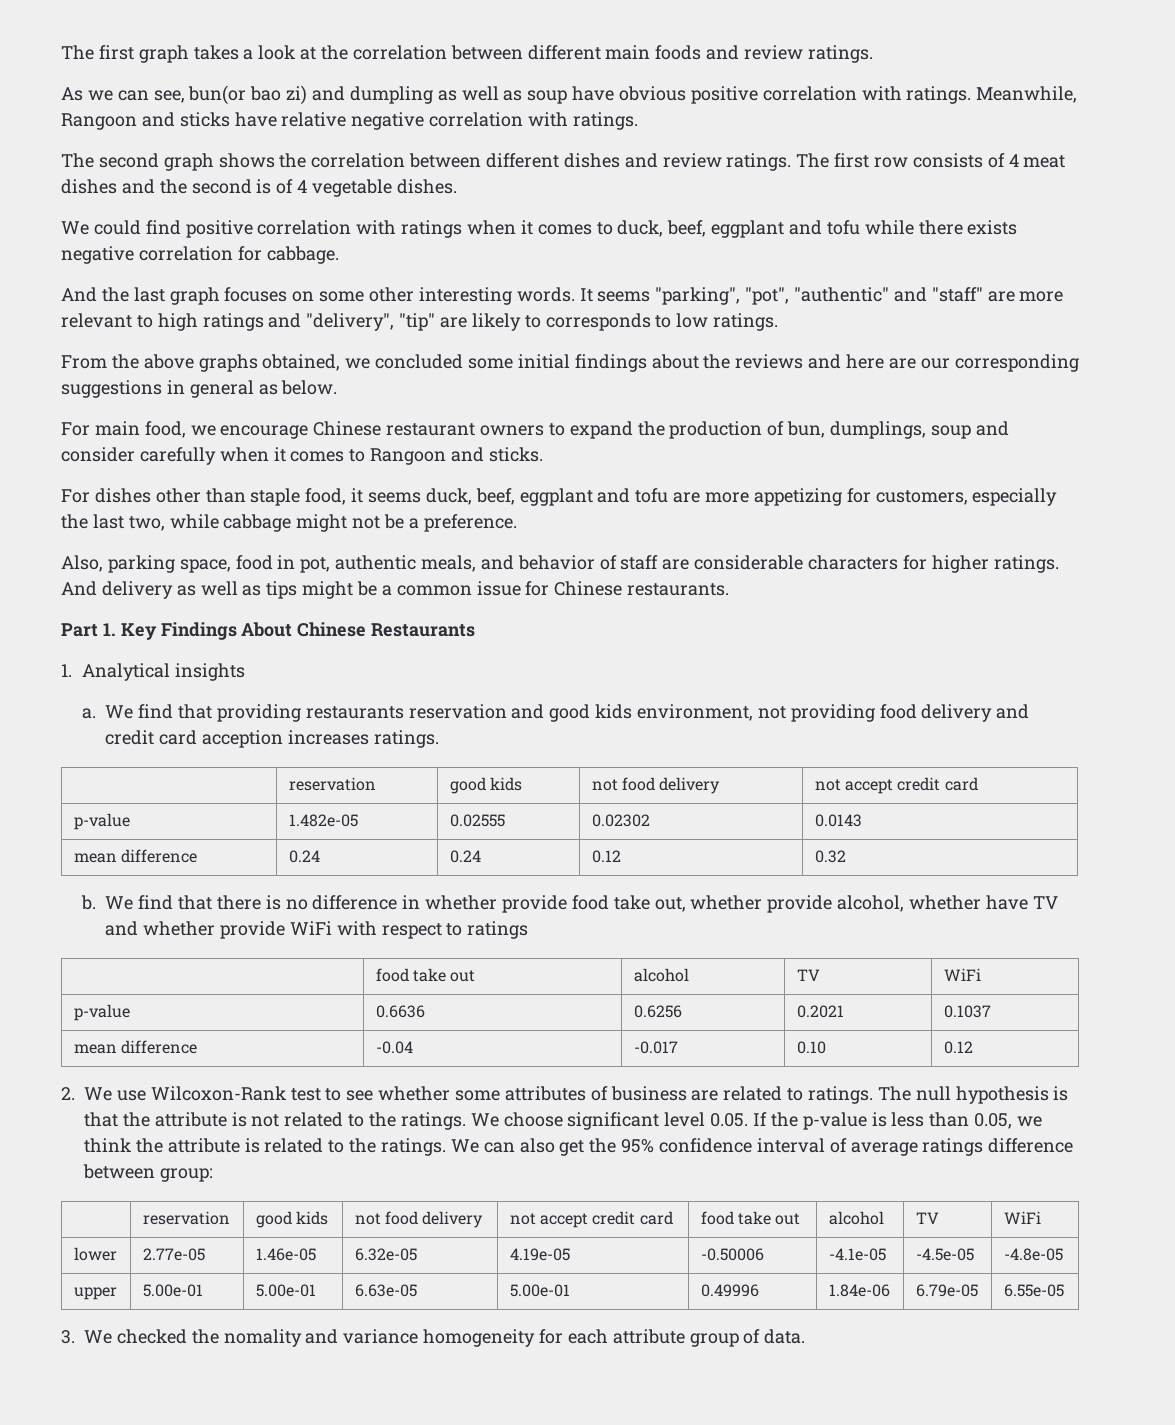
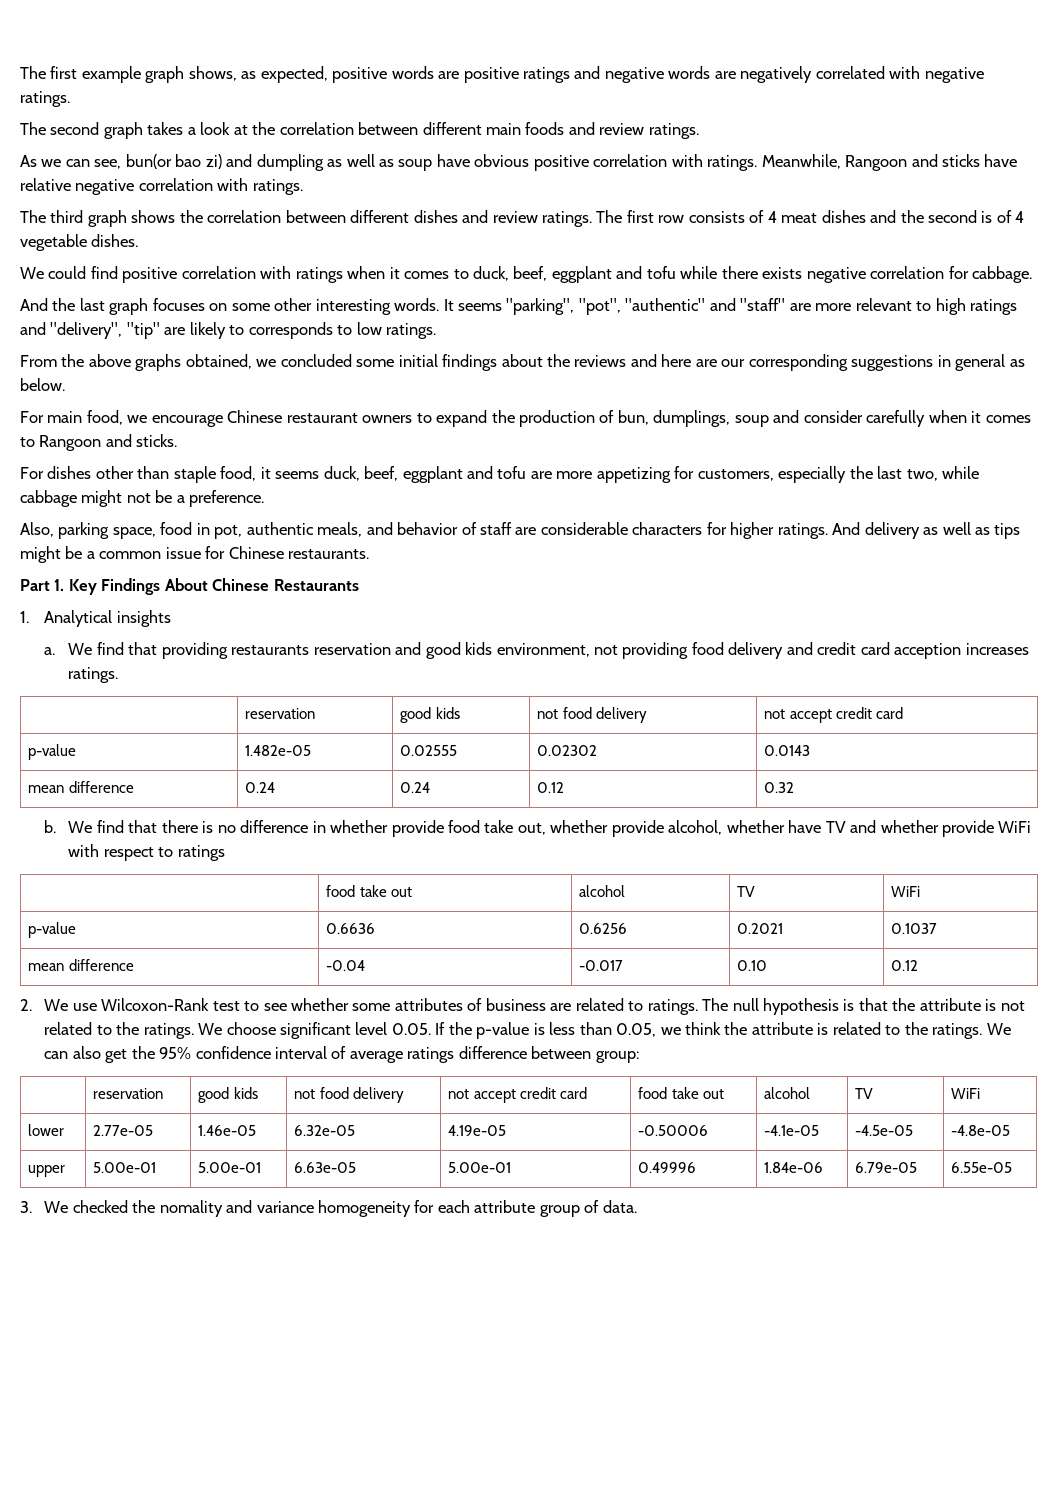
[61,45,134,60] The first -> [20,66,984,83] [20,91,70,107] [20,122,100,135] The first example graph shows, as expected, positive words are positive ratings and negative words are negatively correlated with negative ratings. // The second
[98,153,159,168] second -> [50,210,84,223] third

